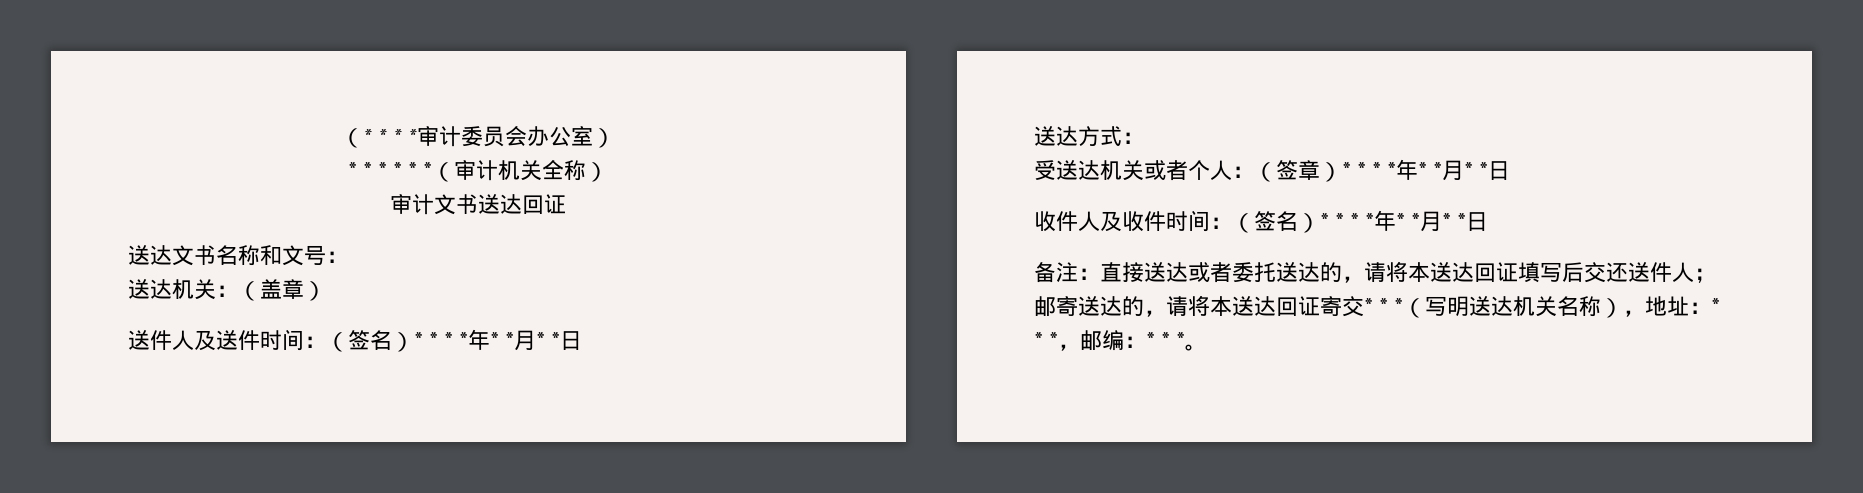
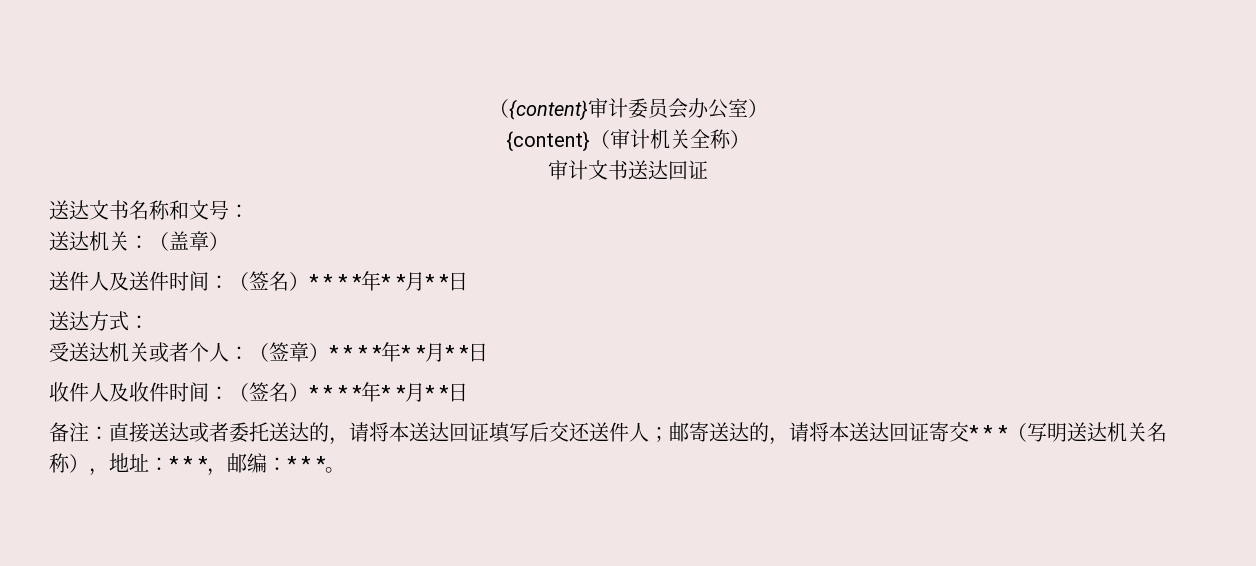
[341,128,417,148] （* * * * -> [488,99,588,121] （{content}
[348,162,432,178] * * * * * * -> [506,131,590,152] {content}

